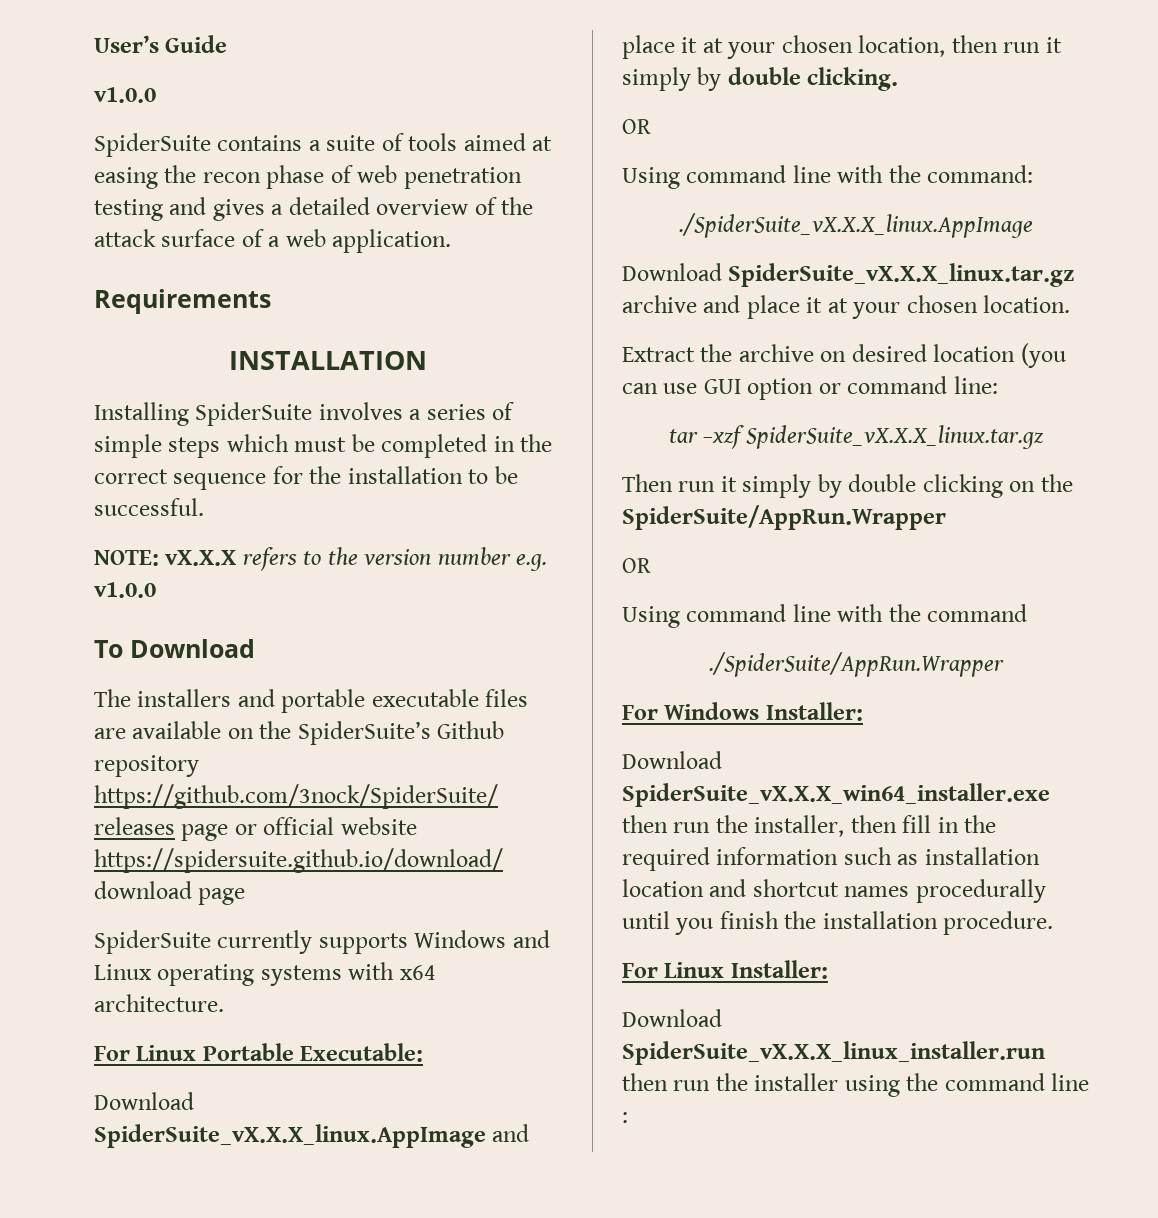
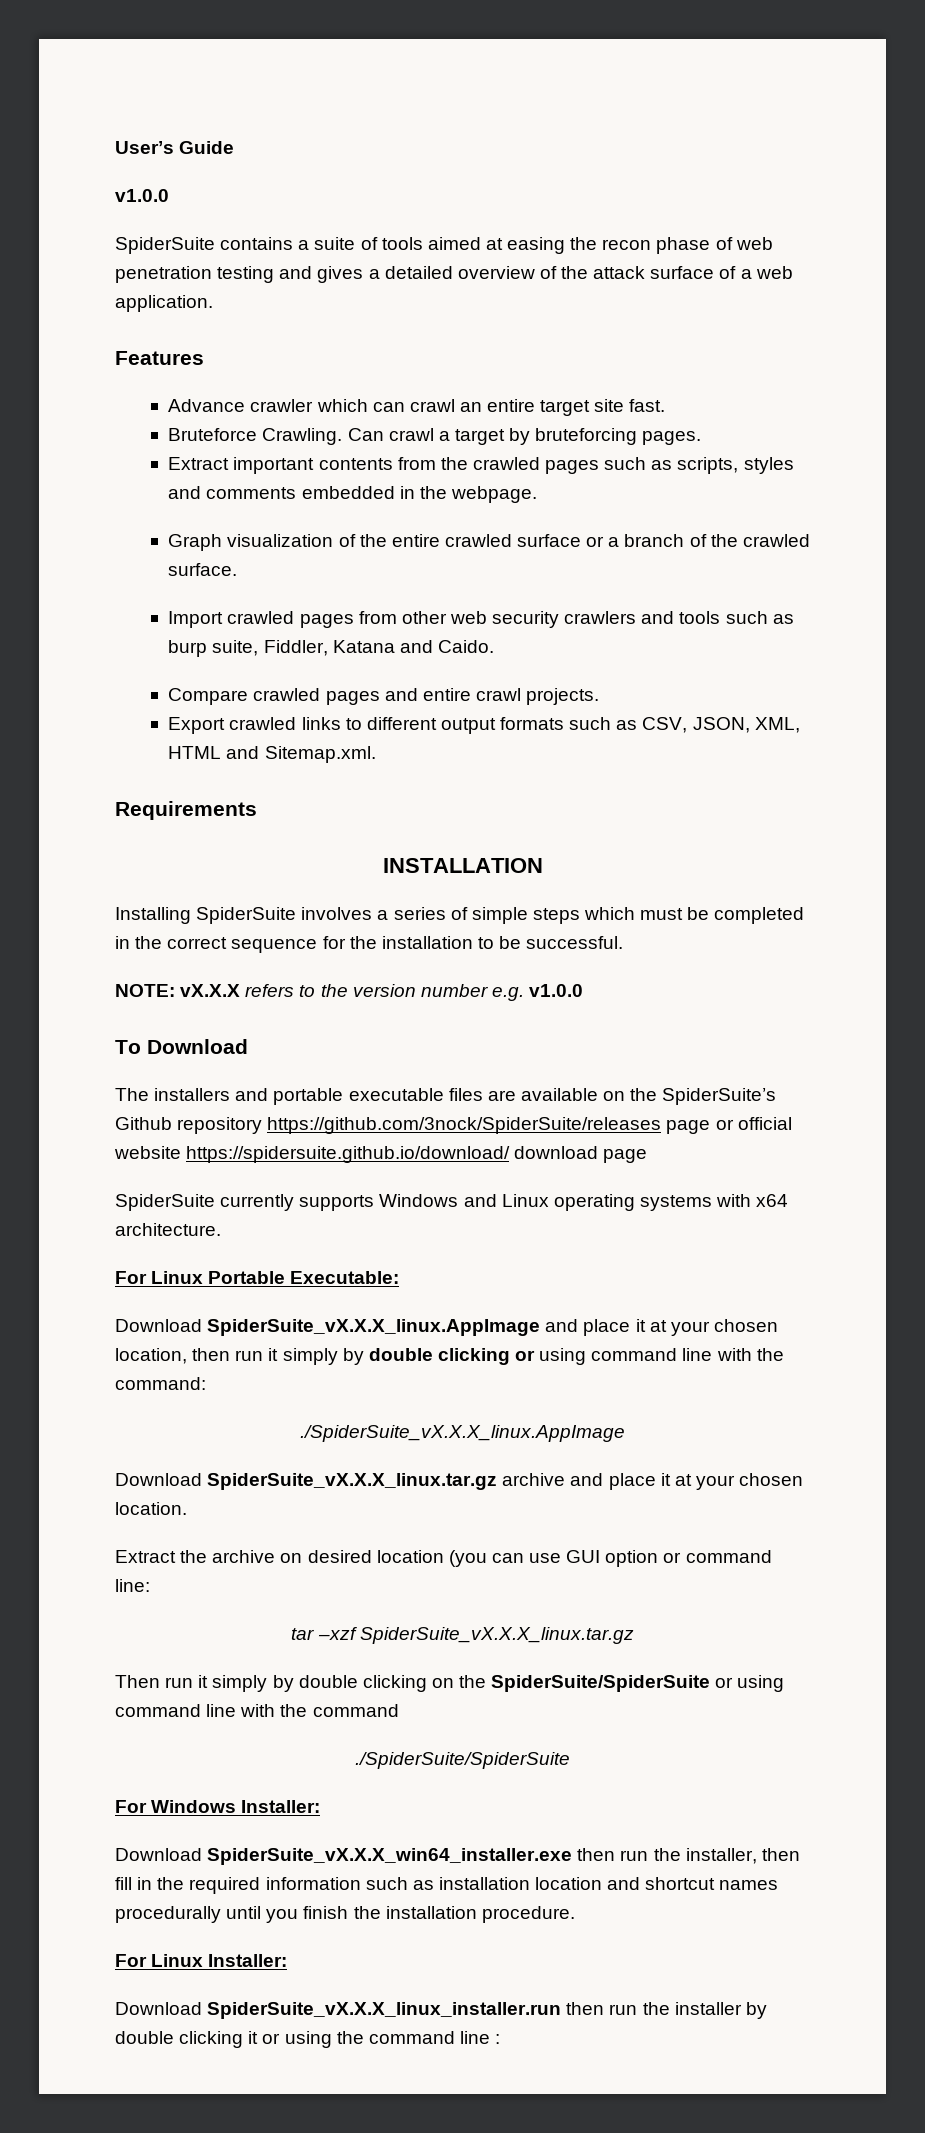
(452, 241) none -> [115,351,204,365] [168,399,666,416] [168,428,702,445] [168,457,794,474] [168,486,537,503] [168,534,810,551] [168,563,238,576] [168,611,794,628] [168,640,494,657] [168,688,600,705] [168,717,800,734] [168,746,376,763] // Features // Advance crawler which can crawl an entire target site fast. // Bruteforce Crawling. Can crawl a target by bruteforcing pages. // Extract important contents from the crawled pages such as scripts, styles and comments embedded in the webpage. // Graph visualization of the entire crawled surface or a branch of the crawled surface. // Import crawled pages from other web security crawlers and tools such as burp suite, Fiddler, Katana and Caido. // Compare crawled pages and entire crawl projects. // Export crawled links to different output formats such as CSV, JSON, XML, HTML and Sitemap.xml.
[807,67,899,91] [622,119,651,134] [622,167,680,189] clicking. // OR // Using -> [437,1348,587,1365] clicking or using
[622,505,946,530] [622,558,651,573] [622,606,680,628] SpiderSuite/AppRun.Wrapper // OR // Using -> [491,1675,785,1692] SpiderSuite/SpiderSuite or using
[709,652,1004,677] ./SpiderSuite/AppRun.Wrapper -> [355,1752,570,1769] ./SpiderSuite/SpiderSuite
(839, 1082) none -> [745,2002,767,2019] [115,2031,281,2048] by double clicking it or

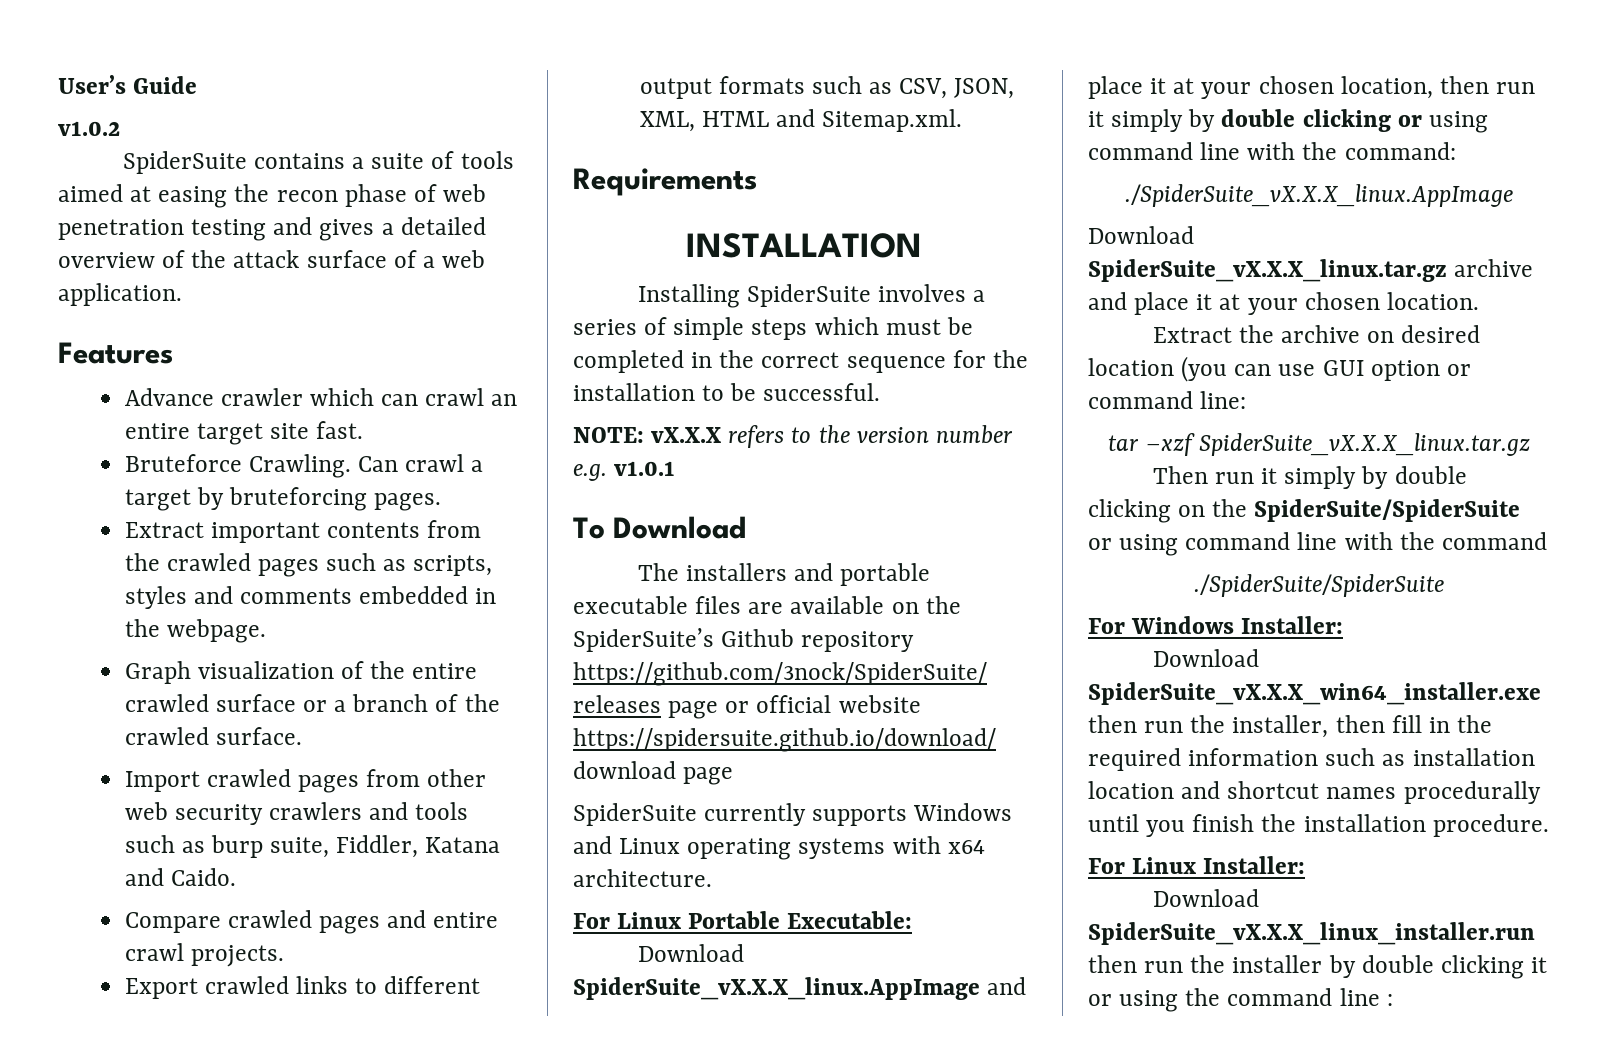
[115,189,169,202] v1.0.0 -> [58,121,120,136] v1.0.2
[529,984,584,997] v1.0.0 -> [614,461,676,476] v1.0.1

